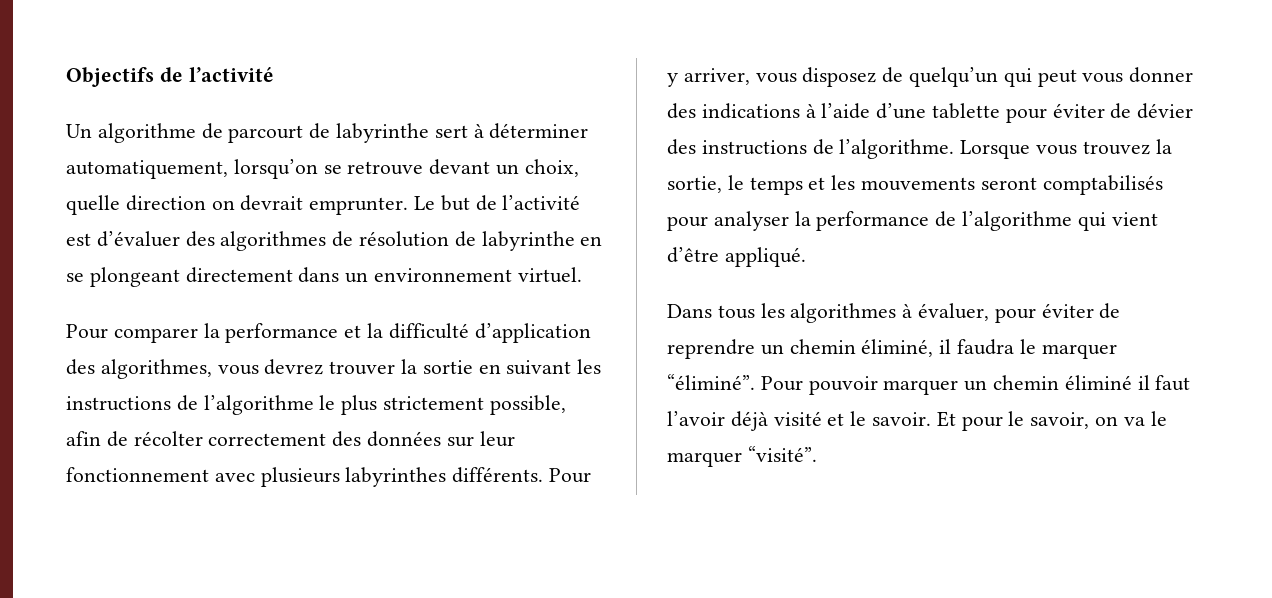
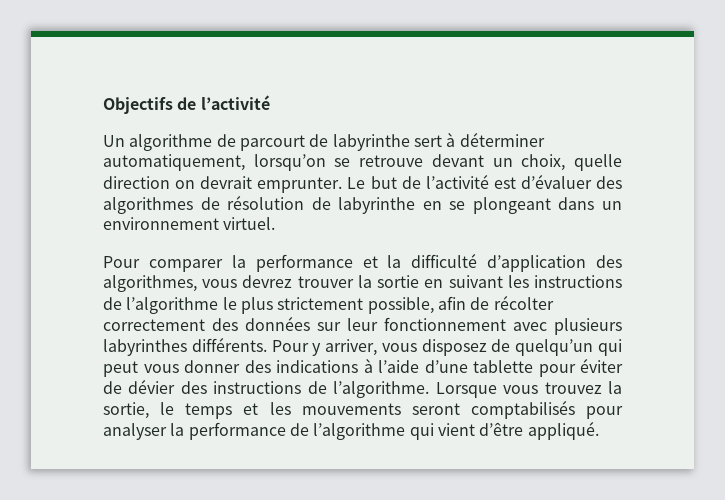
[185,267,293,283] directement -> (551, 205) none
[667,303,1121,323] [667,339,1117,359] [667,374,1191,395] [667,411,1167,431] [667,446,817,467] // Dans tous les algorithmes à évaluer, pour éviter de reprendre un chemin éliminé, il faudra le marquer “éliminé”. Pour pouvoir marquer un chemin éliminé il faut l’avoir déjà visité et le savoir. Et pour le savoir, on va le marquer “visité”. -> (599, 430) none

